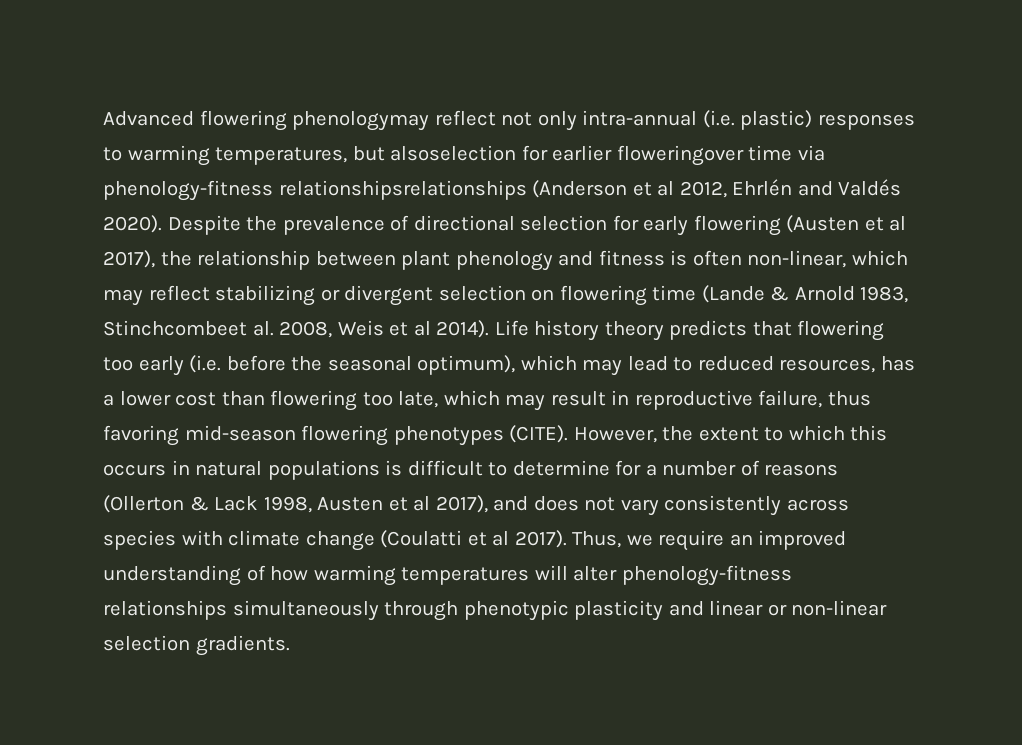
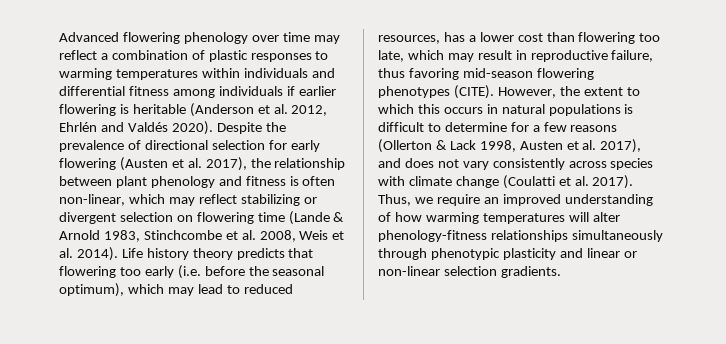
[292,110,915,131] [103,145,825,166] [103,180,527,201] phenologymay reflect not only intra-annual (i.e. plastic) responses to warming temperatures, but alsoselection for earlier floweringover time via phenology-fitness relationshipsrelationships -> [183,32,340,44] [59,50,329,62] [59,68,335,80] [59,86,336,98] [59,104,186,116] phenology over time may reflect a combination of plastic responses to warming temperatures within individuals and differential fitness among individuals if earlier flowering is heritable
[657,181,675,196] al -> [273,104,288,114] al.
[889,216,907,231] al -> [187,158,202,168] al.
[103,320,247,336] Stinchcombeet -> [143,230,238,240] Stinchcombe et
[413,321,431,336] al -> [59,248,73,258] al.
[662,460,760,476] number of -> [543,122,567,132] few
[413,496,431,511] al -> [582,140,597,150] al.
[492,531,510,546] al -> [574,176,589,186] al.

